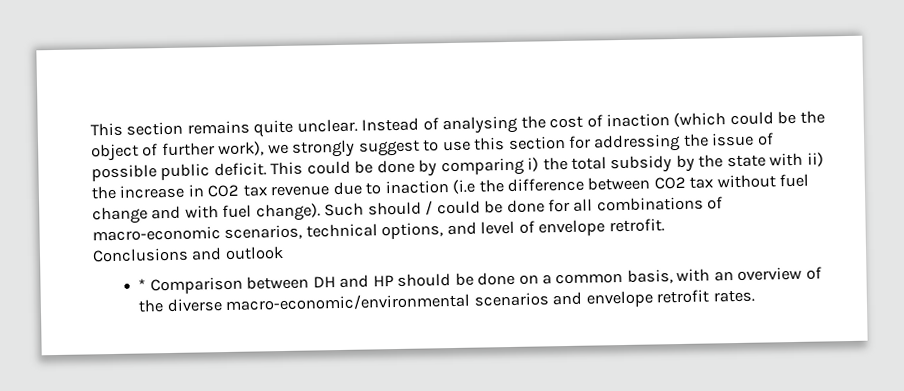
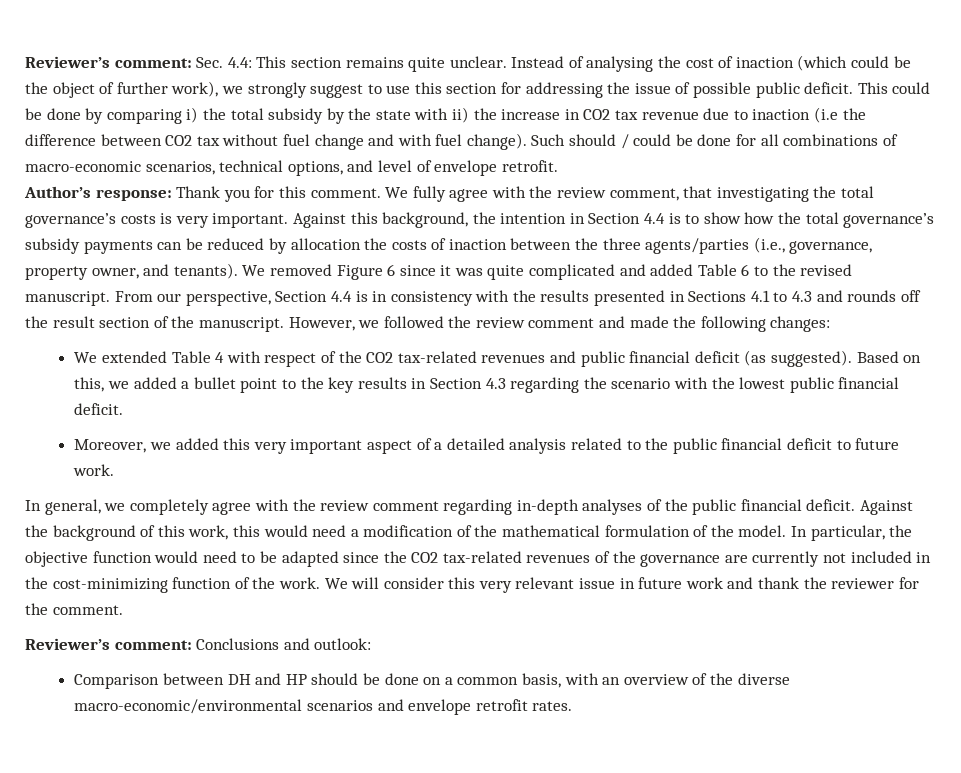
(90, 129) none -> [25,56,252,68] Reviewer’s comment: Sec. 4.4:
[92,245,284,263] [138,278,147,291] Conclusions and outlook // * -> [24,186,875,202] [25,212,935,228] [25,237,873,254] [25,263,853,280] [25,290,921,306] [25,316,831,332] [74,350,922,367] [74,377,900,393] [74,403,124,415] [74,438,900,454] [73,464,115,476] [25,499,914,515] [25,525,913,541] [25,551,932,567] [25,577,919,593] [25,603,123,615] [25,638,372,650] Author’s response: Thank you for this comment. We fully agree with the review comment, that investigating the total governance’s costs is very important. Against this background, the intention in Section 4.4 is to show how the total governance’s subsidy payments can be reduced by allocation the costs of inaction between the three agents/parties (i.e., governance, property owner, and tenants). We removed Figure 6 since it was quite complicated and added Table 6 to the revised manuscript. From our perspective, Section 4.4 is in consistency with the results presented in Sections 4.1 to 4.3 and rounds off the result section of the manuscript. However, we followed the review comment and made the following changes: // We extended Table 4 with respect of the CO2 tax-related revenues and public financial deficit (as suggested). Based on this, we added a bullet point to the key results in Section 4.3 regarding the scenario with the lowest public financial deficit. // Moreover, we added this very important aspect of a detailed analysis related to the public financial deficit to future work. // In general, we completely agree with the review comment regarding in-depth analyses of the public financial deficit. Against the background of this work, this would need a modification of the mathematical formulation of the model. In particular, the objective function would need to be adapted since the CO2 tax-related revenues of the governance are currently not included in the cost-minimizing function of the work. We will consider this very relevant issue in future work and thank the reviewer for the comment. // Reviewer’s comment: Conclusions and outlook: //

